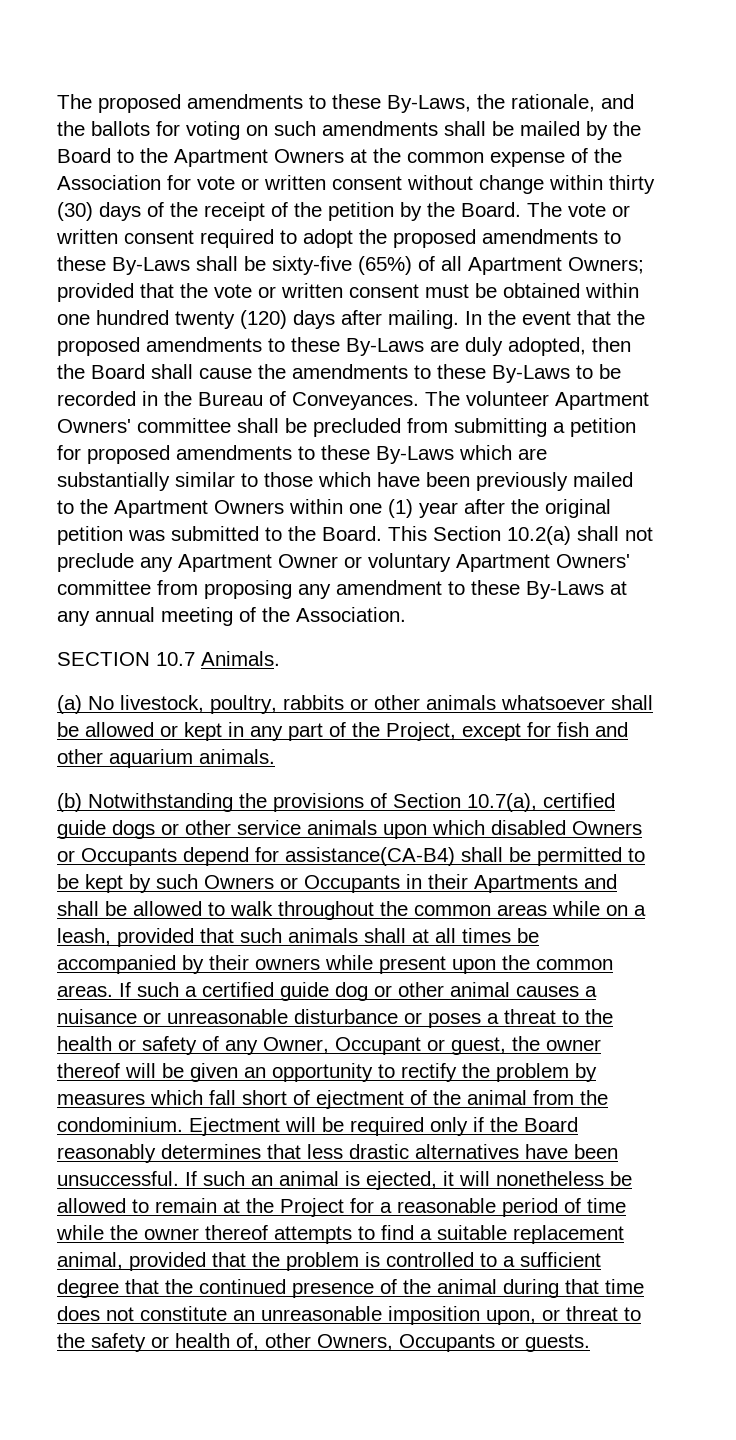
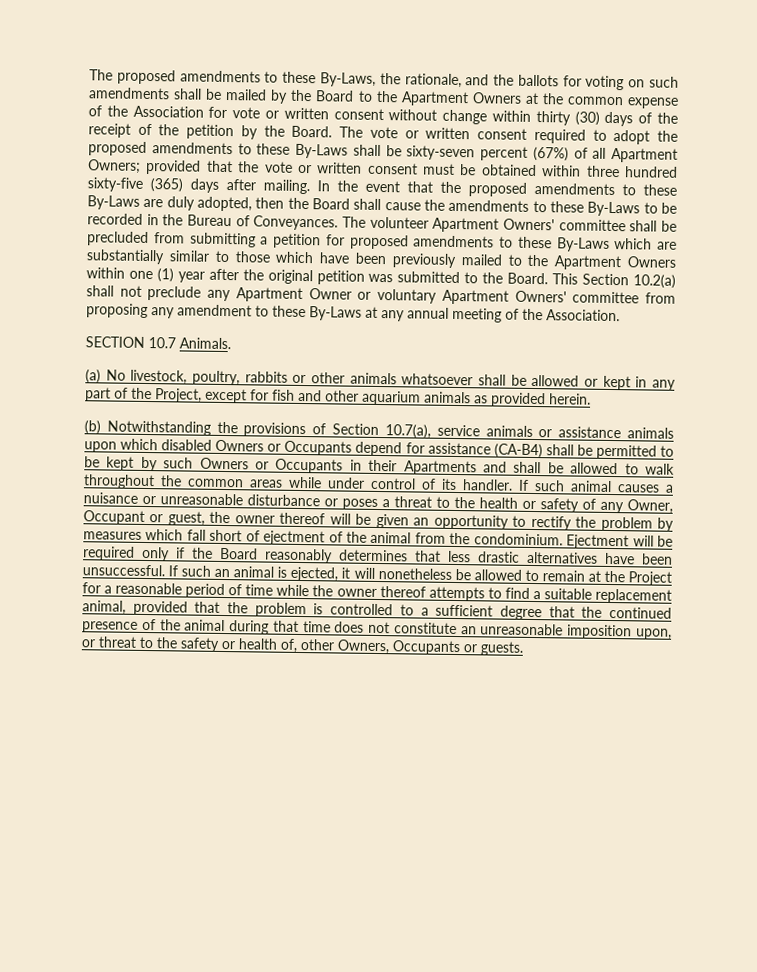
[272,256,412,275] sixty-five (65%) -> [406,145,569,162] sixty-seven percent (67%)
[57,310,287,329] one hundred twenty (120) -> [586,165,678,178] [87,177,183,193] three hundred sixty-five (365)
[199,749,275,764] animals. -> [424,391,591,408] animals as provided herein.
[543,793,615,808] [57,820,301,839] certified guide dogs or other service -> [436,424,622,439] service animals or assistance
[285,847,455,866] assistance(CA-B4) -> [427,442,543,459] assistance (CA-B4)
[606,905,646,916] [57,928,539,947] [57,955,613,974] [57,982,444,1001] on a leash, provided that such animals shall at all times be accompanied by their owners while present upon the common areas. If such a certified guide dog or other -> [327,477,565,492] under control of its handler. If such

